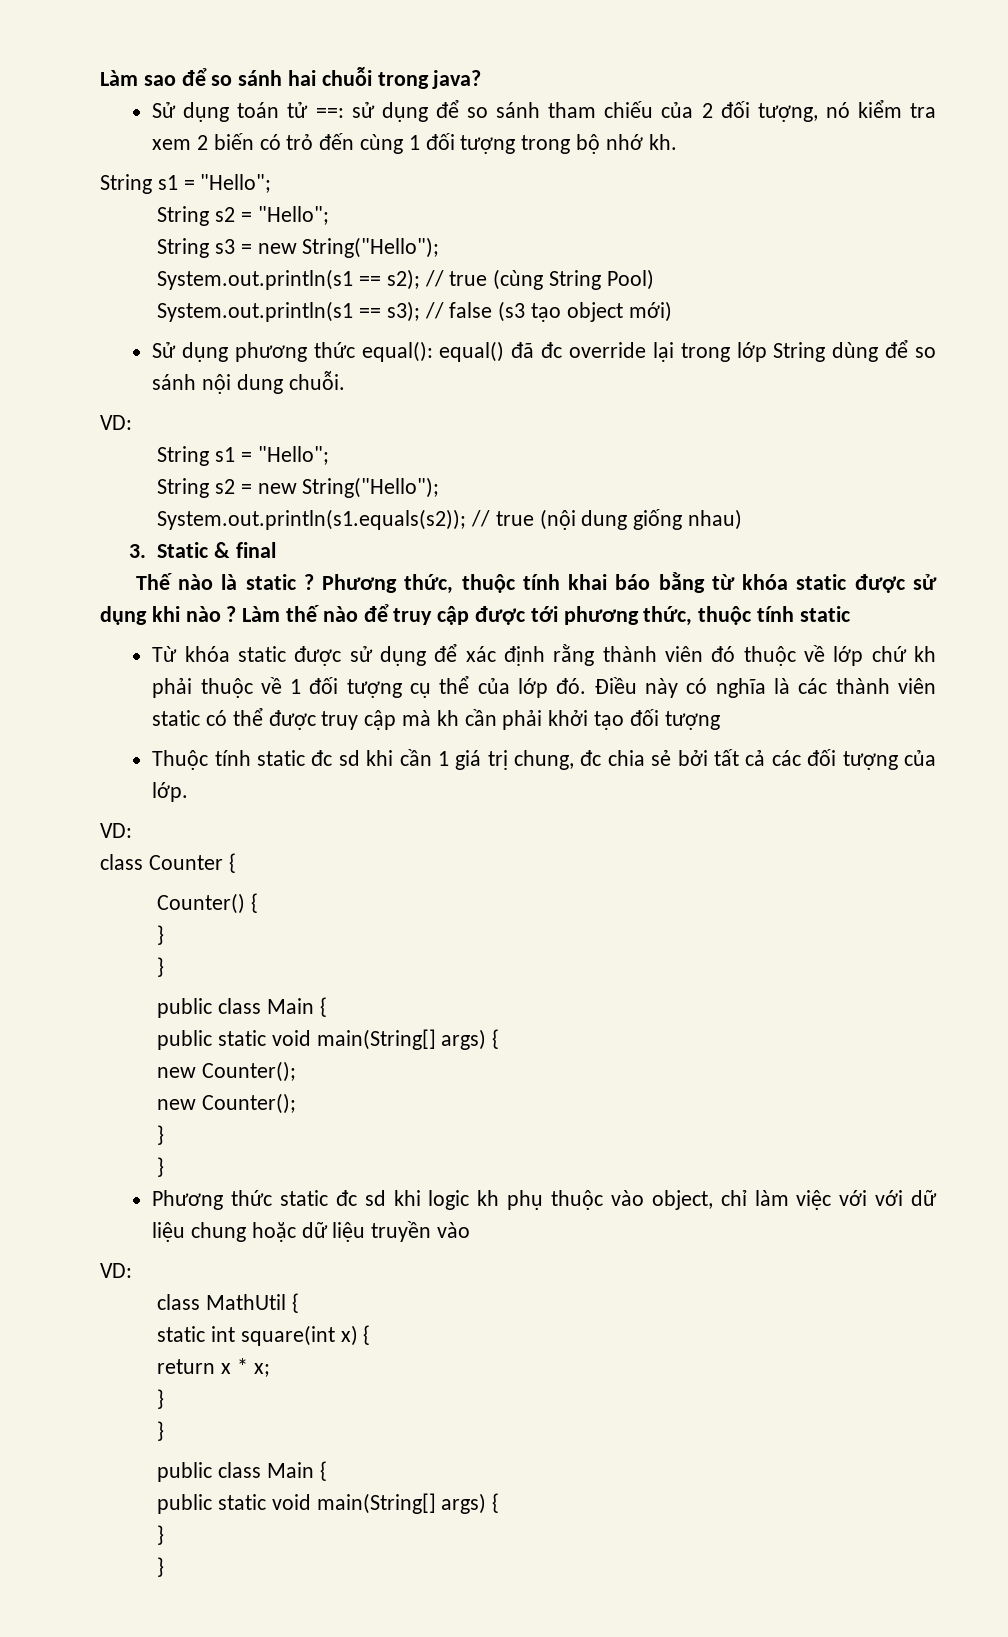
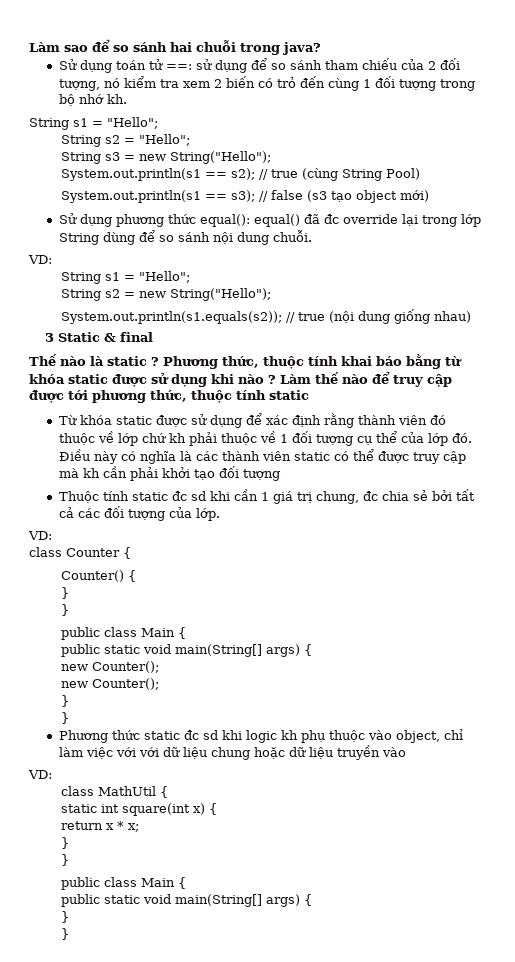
[128,544,146,558] 3. -> [44,333,54,342] 3

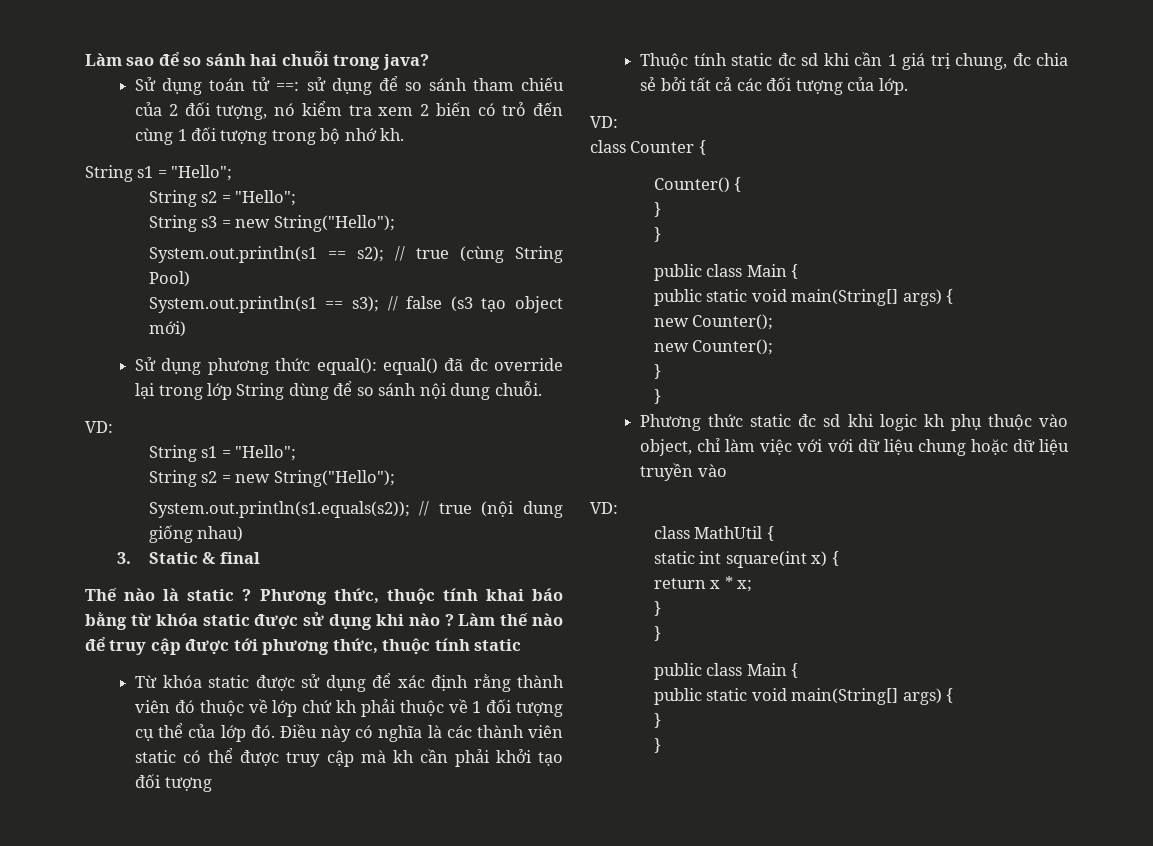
[44,333,54,342] 3 -> [116,552,131,564] 3.

